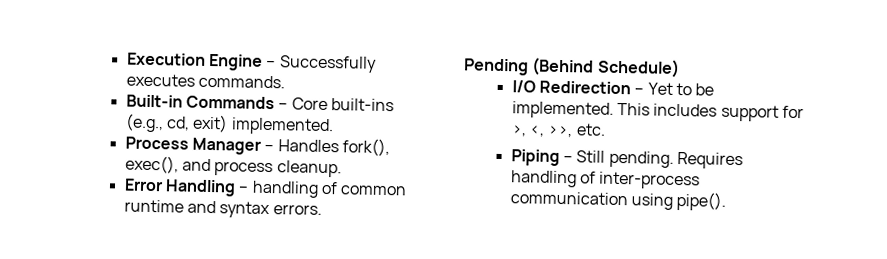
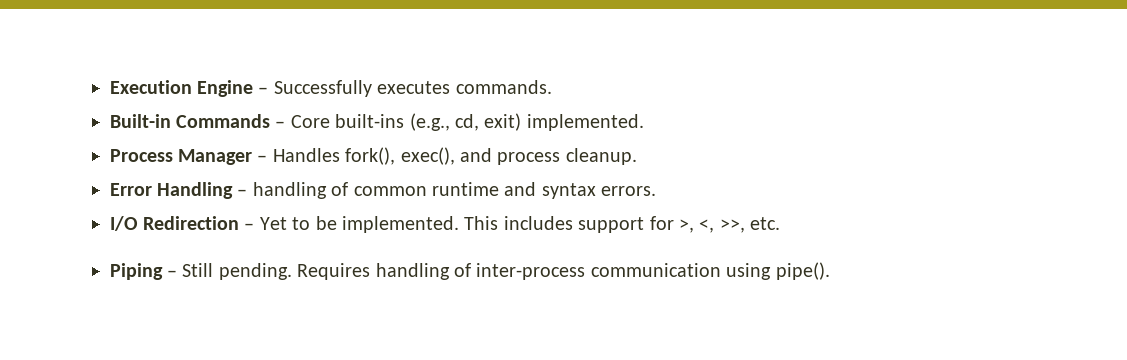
[463,57,680,79] // Pending (Behind Schedule) -> (657, 191) none

